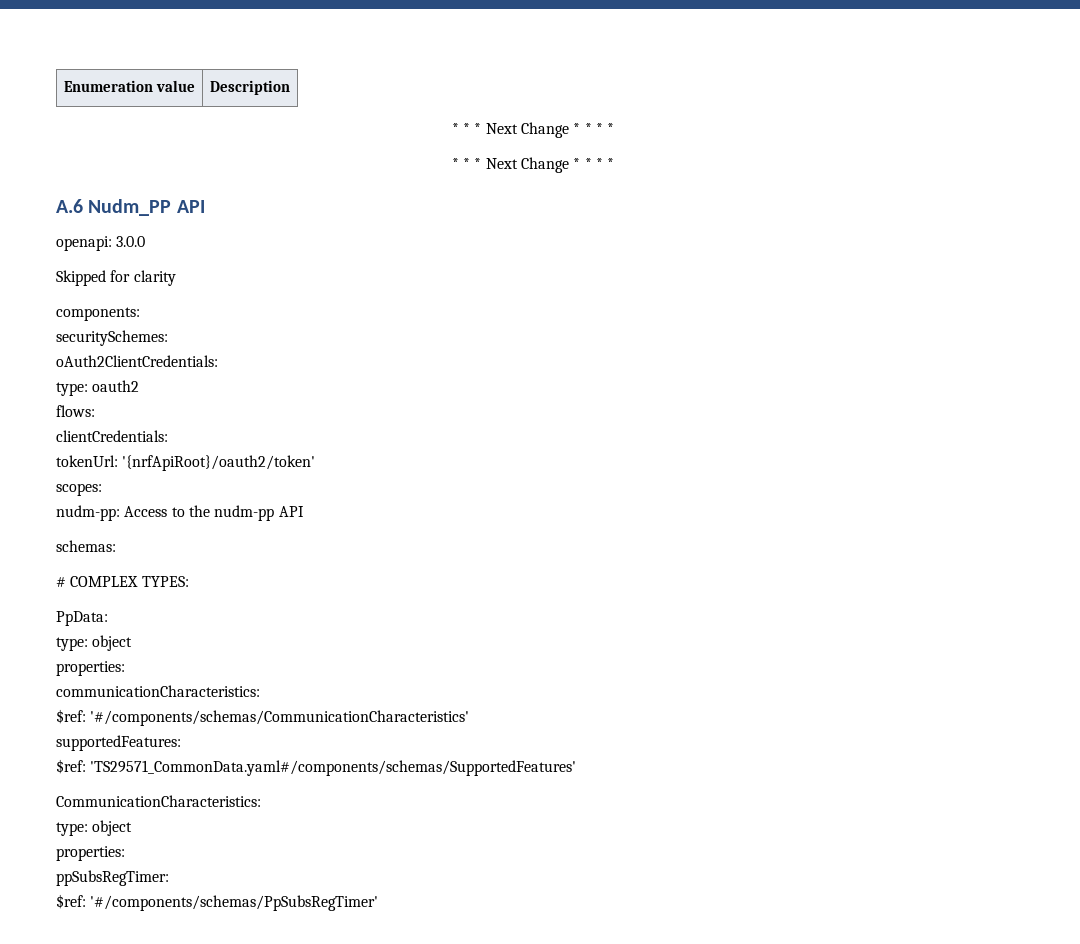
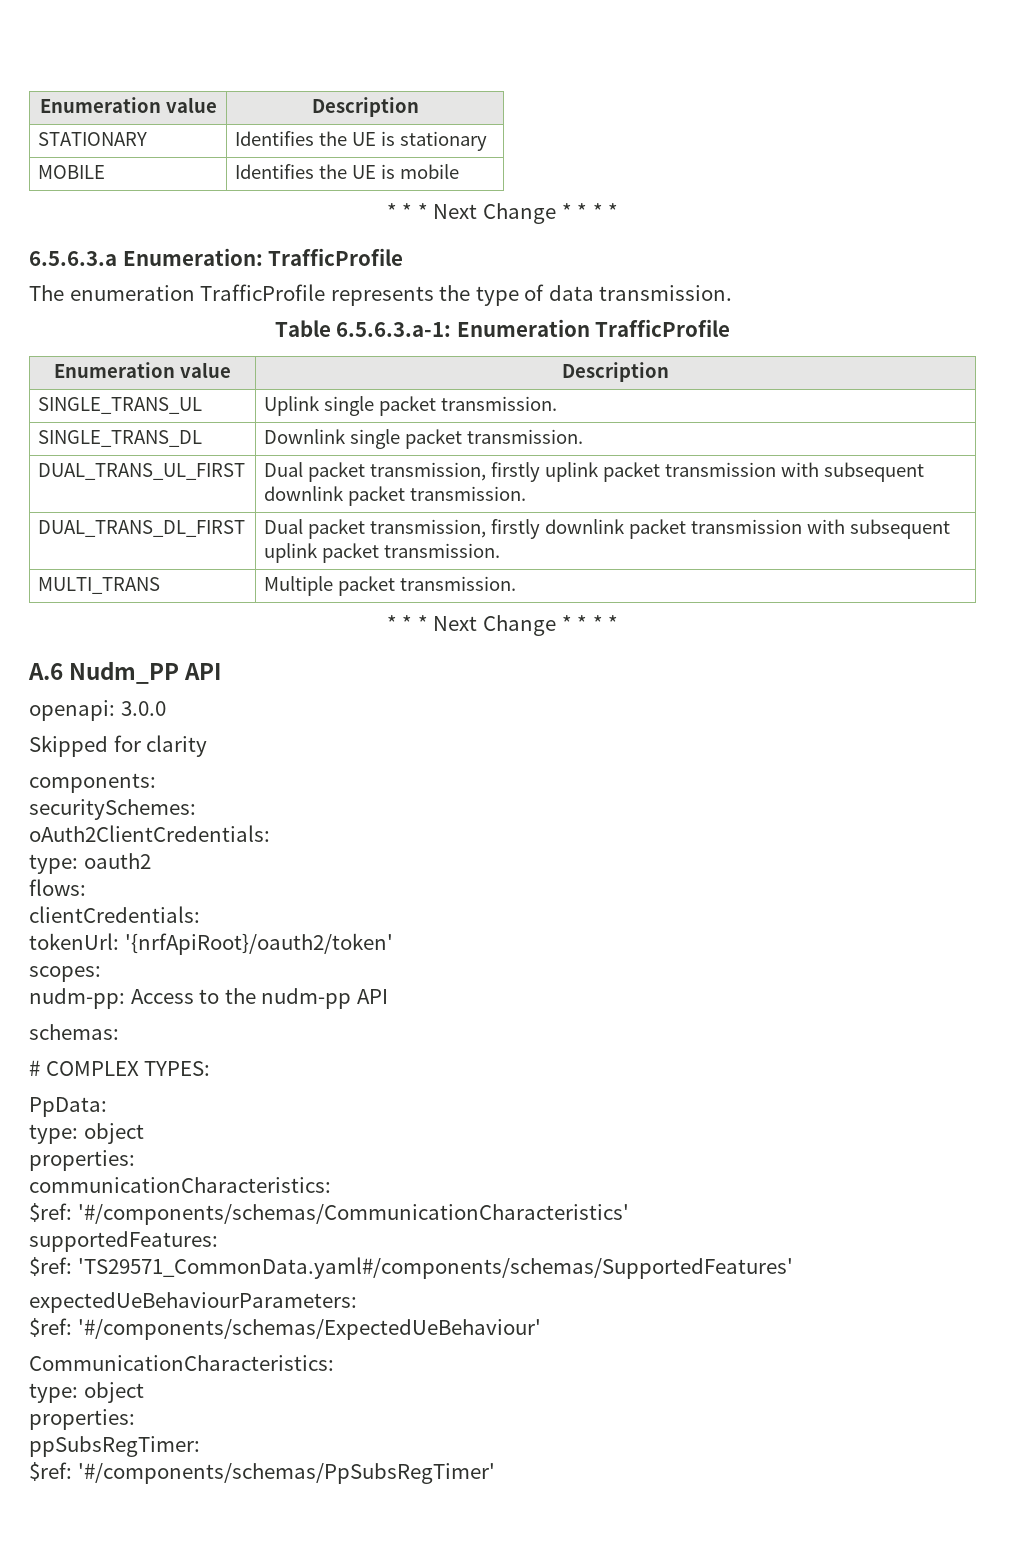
[64,80,195,92] [210,80,290,95] [451,122,615,138] Enumeration value | Description // * * * Next Change * * * * -> [39,97,217,113] [311,97,419,117] [38,132,148,146] [235,131,487,151] [38,165,106,179] [235,164,459,179] [386,203,619,224] [29,248,404,266] [29,284,733,306] [274,319,731,337] [54,362,231,378] [562,362,669,382] [38,397,203,414] [264,396,557,416] [38,430,203,447] [264,429,583,449] [38,463,246,480] [264,462,924,482] [264,486,527,506] [38,520,246,537] [264,519,950,539] [264,543,501,563] [38,577,161,594] [264,576,517,596] Enumeration value | Description // STATIONARY | Identifies the UE is stationary // MOBILE | Identifies the UE is mobile // * * * Next Change * * * * // 6.5.6.3.a Enumeration: TrafficProfile // The enumeration TrafficProfile represents the type of data transmission. // Table 6.5.6.3.a-1: Enumeration TrafficProfile // Enumeration value | Description // SINGLE_TRANS_UL | Uplink single packet transmission. // SINGLE_TRANS_DL | Downlink single packet transmission. // DUAL_TRANS_UL_FIRST | Dual packet transmission, firstly uplink packet transmission with subsequent downlink packet transmission. // DUAL_TRANS_DL_FIRST | Dual packet transmission, firstly downlink packet transmission with subsequent uplink packet transmission. // MULTI_TRANS | Multiple packet transmission.
(577, 768) none -> [29,1292,357,1313] [29,1318,541,1340] // expectedUeBehaviourParameters: // $ref: '#/components/schemas/ExpectedUeBehaviour'

